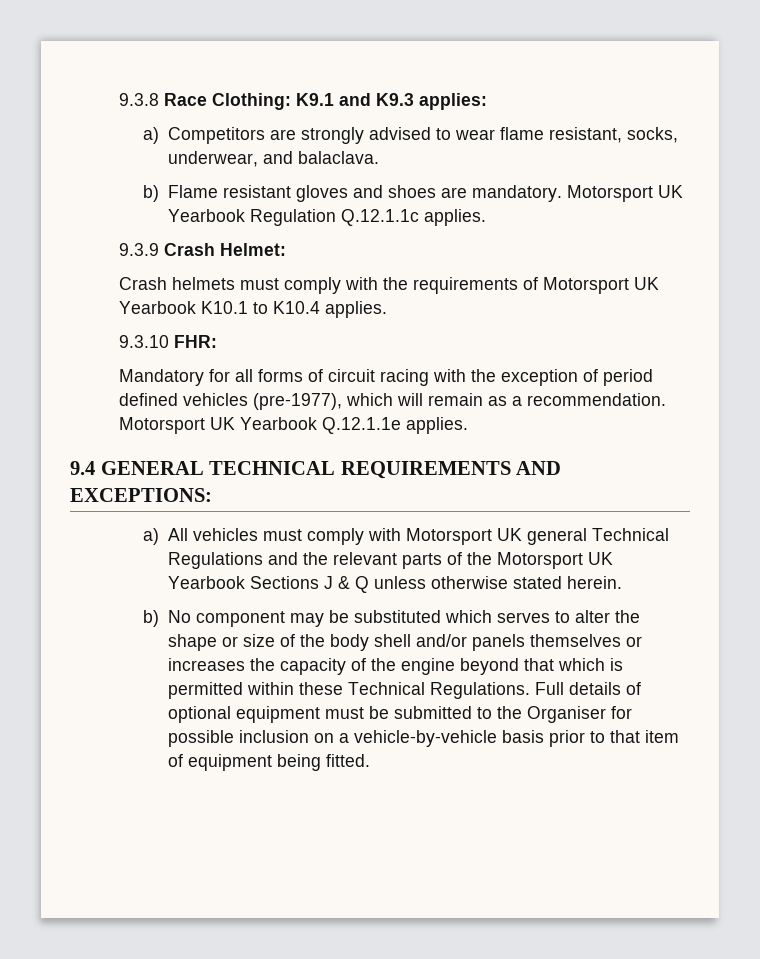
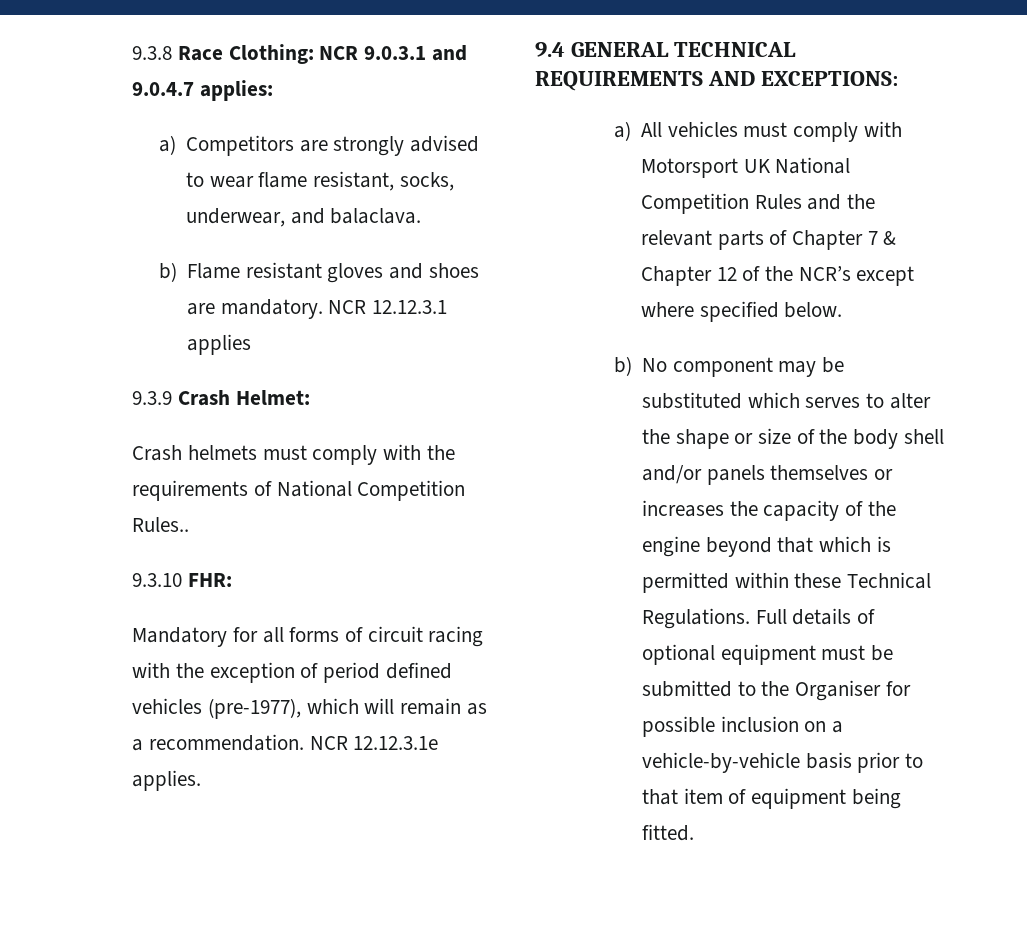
[295,93,414,106] K9.1 and K9.3 -> [319,45,467,61] [132,82,195,96] NCR 9.0.3.1 and 9.0.4.7
[566,185,683,202] [167,209,486,226] Motorsport UK Yearbook Regulation Q.12.1.1c applies. -> [328,300,448,314] [187,334,252,355] NCR 12.12.3.1 applies
[542,277,659,294] [118,301,387,318] Motorsport UK Yearbook K10.1 to K10.4 applies. -> [276,480,466,501] [132,517,190,532] National Competition Rules..
[118,417,401,434] Motorsport UK Yearbook Q.12.1.1e -> [309,736,439,750] NCR 12.12.3.1e
[526,528,669,545] [167,552,263,569] general Technical Regulations -> [775,157,851,174] [641,193,802,214] National Competition Rules
[466,552,613,569] [167,576,622,593] the Motorsport UK Yearbook Sections J & Q unless otherwise stated herein. -> [792,230,897,250] [641,266,915,286] [641,301,843,322] Chapter 7 & Chapter 12 of the NCR’s except where specified below.

